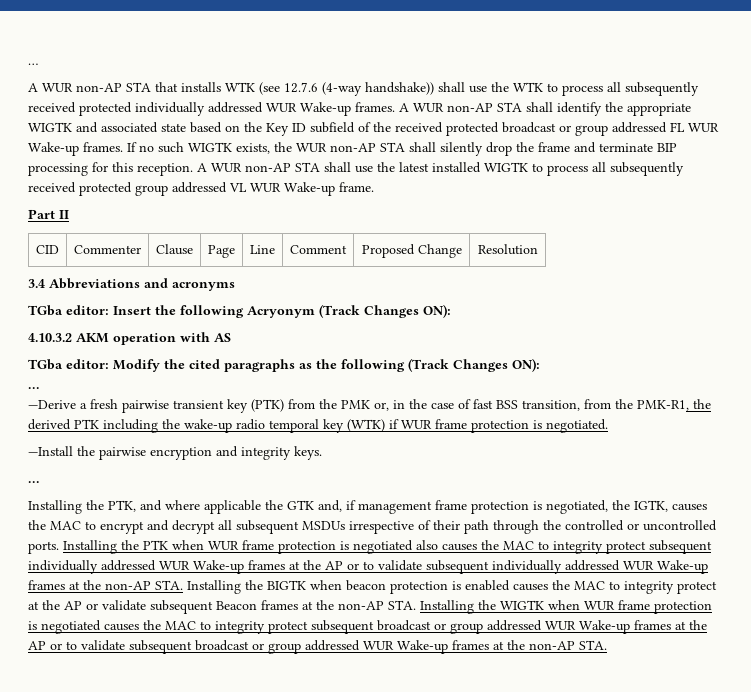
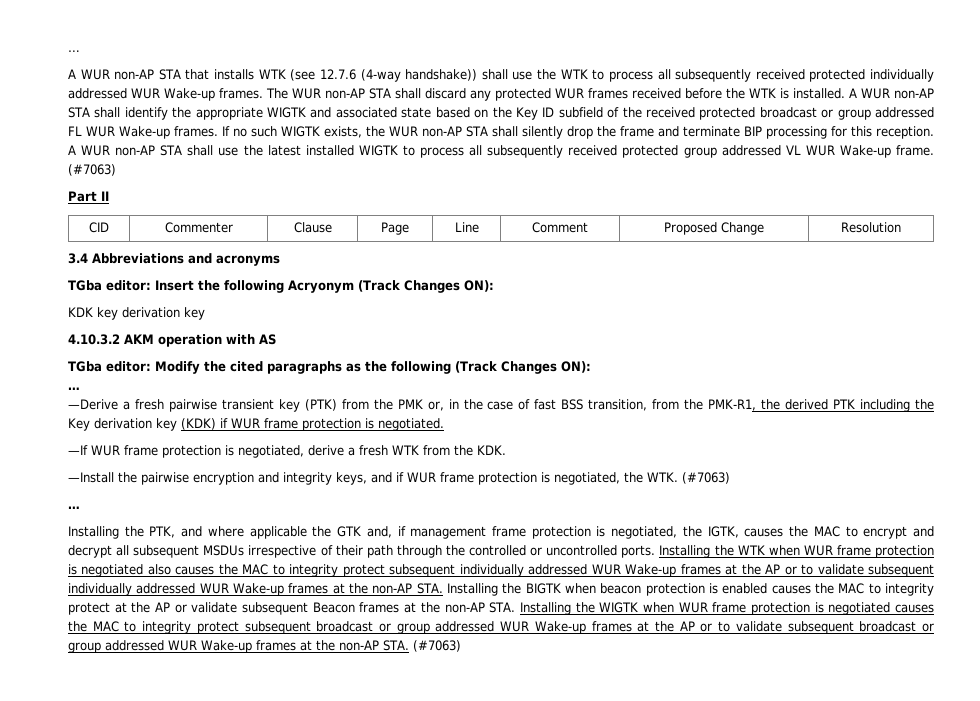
(395, 107) none -> [266,88,845,101] The WUR non-AP STA shall discard any protected WUR frames received before the WTK is installed.
(374, 187) none -> [68,164,116,176] (#7063)
(451, 311) none -> [68,307,205,320] // KDK key derivation key
[184,419,385,433] wake-up radio temporal key (WTK) -> [68,418,216,431] Key derivation key (KDK)
(608, 426) none -> [68,445,506,458] // —If WUR frame protection is negotiated, derive a fresh WTK from the KDK.
[294,446,322,460] keys. -> [336,472,730,485] keys, and if WUR frame protection is negotiated, the WTK. (#7063)
[143,540,168,550] PTK -> [737,545,765,555] WTK
(607, 645) none -> [413,640,461,652] (#7063)

